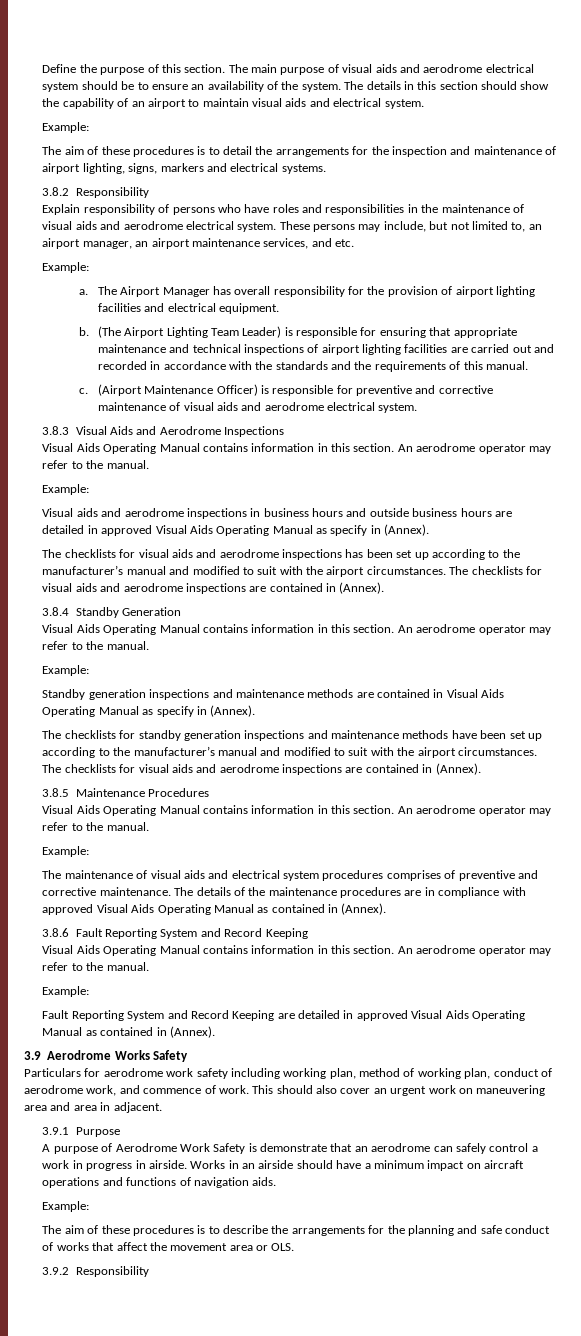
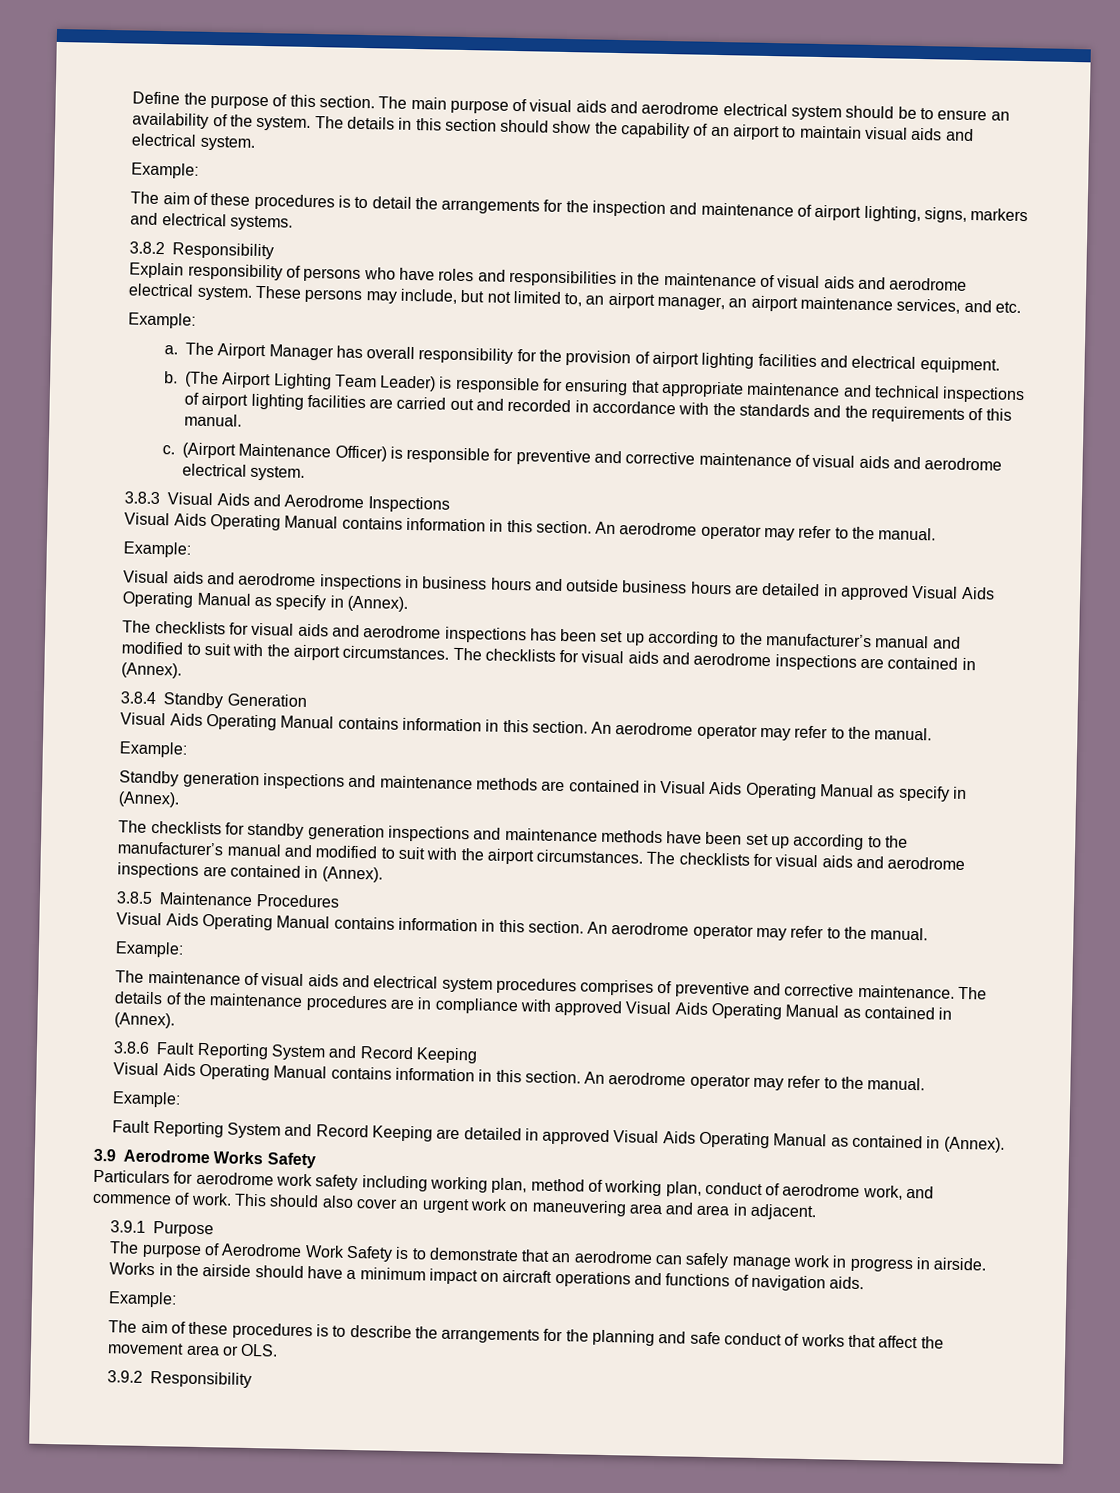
[42,1144,51,1152] A -> [109,1241,140,1254] The
(257, 1147) none -> [411,1248,427,1260] to
[489,1143,538,1152] control a -> [731,1256,791,1270] manage
[242,1163,256,1169] an -> [175,1263,199,1276] the

